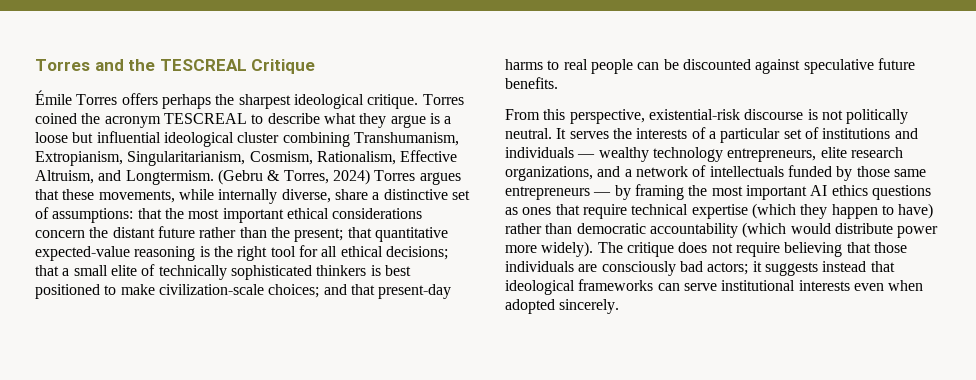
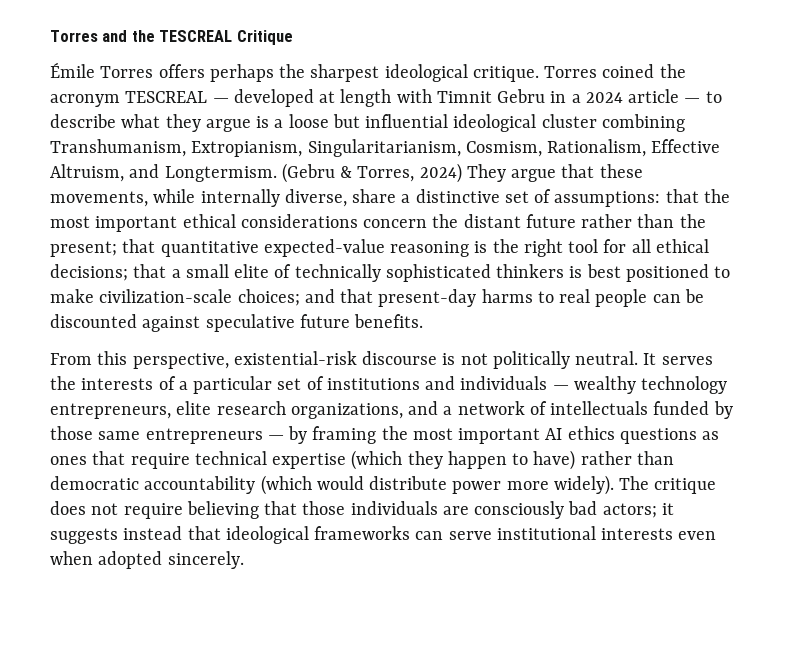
(247, 118) none -> [212,89,701,107] — developed at length with Timnit Gebru in a 2024 article —
[374,170,461,185] Torres argues -> [466,164,557,182] They argue

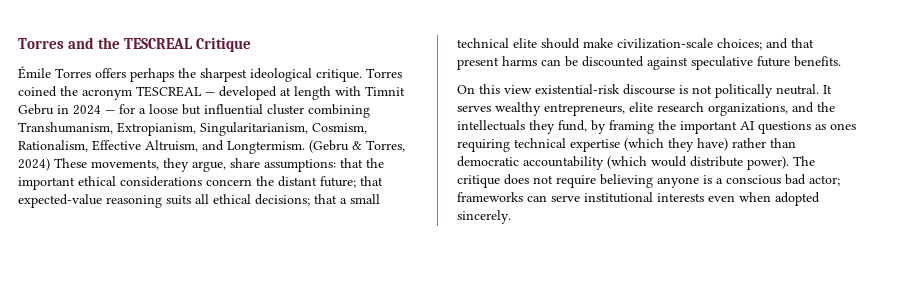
[571,89,722,103] [50,114,270,132] a 2024 article — to describe what they argue is -> [73,104,135,115] 2024 — for
[453,114,537,132] ideological -> (263, 109) none
[466,164,643,182] [50,189,552,207] They argue that these movements, while internally diverse, share a distinctive set of -> [54,158,260,172] These movements, they argue, share
[50,216,90,228] most -> (384, 163) none
[525,214,706,228] [50,239,627,257] future rather than the present; that quantitative expected-value reasoning is the right tool for -> [320,176,383,188] [18,194,191,208] future; that expected-value reasoning suits
[234,264,731,282] elite of technically sophisticated thinkers is best positioned to -> [457,38,580,49] technical elite should
[378,289,648,307] present-day harms to real people -> [457,56,537,70] present harms
[50,351,229,369] From this perspective, -> [457,84,532,94] On this view
[50,376,728,394] the interests of a particular set of institutions and individuals — wealthy technology -> [495,102,541,116] wealthy
[443,401,733,419] [50,426,284,444] a network of intellectuals funded by those same entrepreneurs — -> [817,102,835,112] [457,120,587,134] the intellectuals they fund,
[412,428,453,440] most -> (676, 125) none
[567,426,615,440] ethics -> (754, 125) none
[92,451,190,469] that require -> [457,139,510,152] requiring
[447,451,529,469] happen to -> (694, 145) none
[452,475,614,495] power more widely). -> [747,156,789,170] power).
[264,501,674,519] [50,526,309,544] that those individuals are consciously bad actors; it suggests instead that ideological -> [657,174,840,188] anyone is a conscious bad actor;

